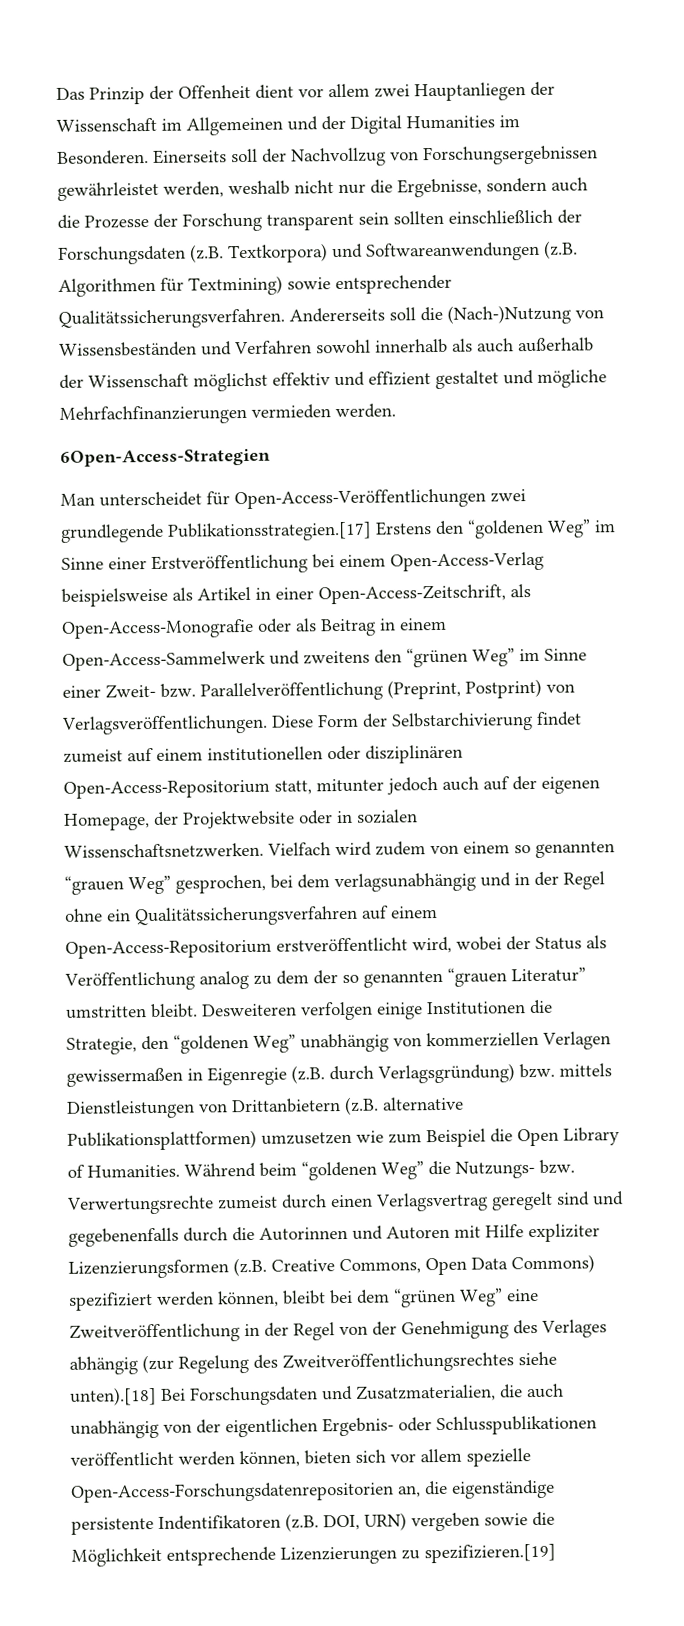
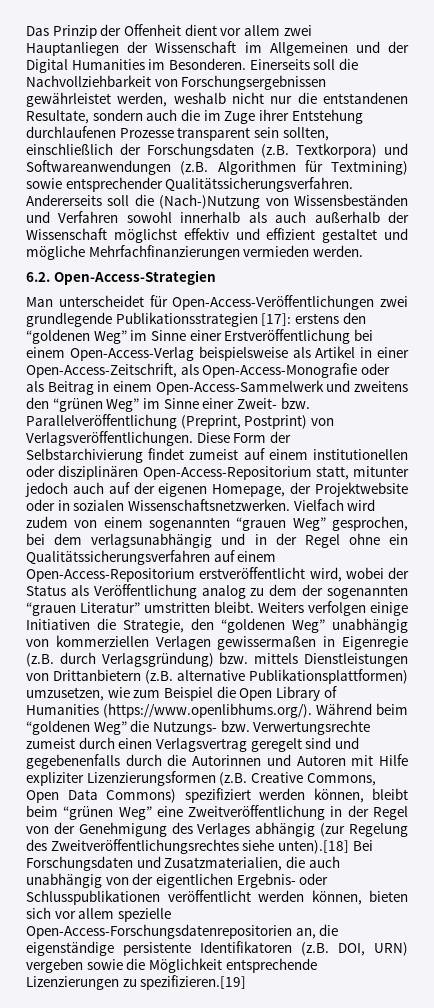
[262,147,386,167] der Nachvollzug -> [338,58,358,70] [26,75,151,87] die Nachvollziehbarkeit
[397,178,482,198] Ergebnisse, -> [323,92,408,104] [26,110,89,124] entstandenen Resultate,
[84,212,262,232] Prozesse der Forschung -> [203,109,363,124] [26,126,174,138] im Zuge ihrer Entstehung durchlaufenen Prozesse
[393,210,444,225] sollten -> [282,127,329,141] sollten,
[60,448,271,467] 6Open-Access-Strategien -> [26,270,216,285] 6.2. Open-Access-Strategien
[167,521,432,542] Publikationsstrategien.[17] Erstens -> [115,312,339,327] Publikationsstrategien [17]: erstens
[514,841,615,858] so genannten -> [149,517,230,531] sogenannten
[342,970,443,988] so genannten -> [327,585,408,599] sogenannten
[201,1003,297,1017] Desweiteren -> [258,602,304,613] Weiters
[426,1001,526,1016] Institutionen -> [26,619,90,630] Initiativen
[261,1131,352,1145] umzusetzen -> [26,687,104,701] umzusetzen,
[87,1164,180,1179] Humanities. -> [26,703,312,718] Humanities (https://www.openlibhums.org/).
[329,1289,390,1305] bei dem -> [26,805,58,817] beim
[158,1514,281,1530] Indentifikatoren -> [200,941,292,953] Identifikatoren

